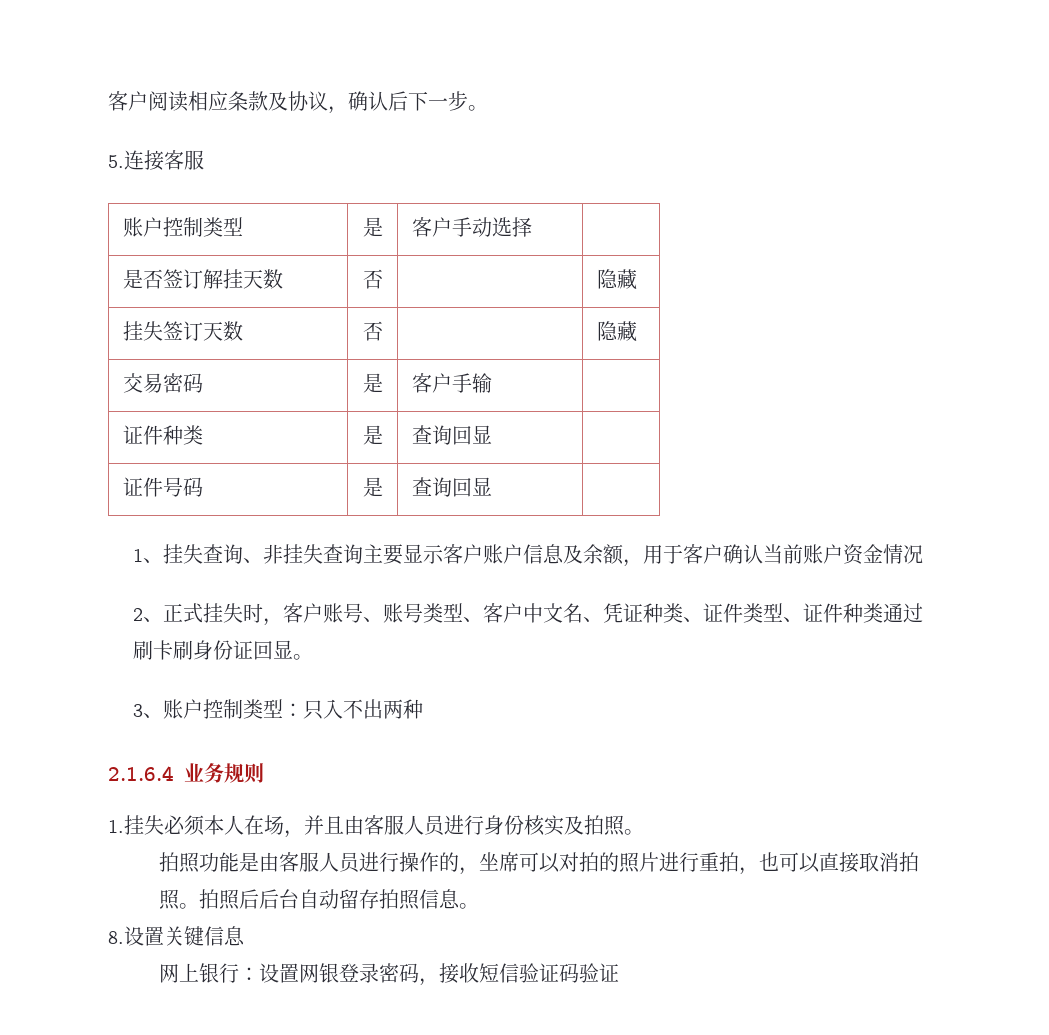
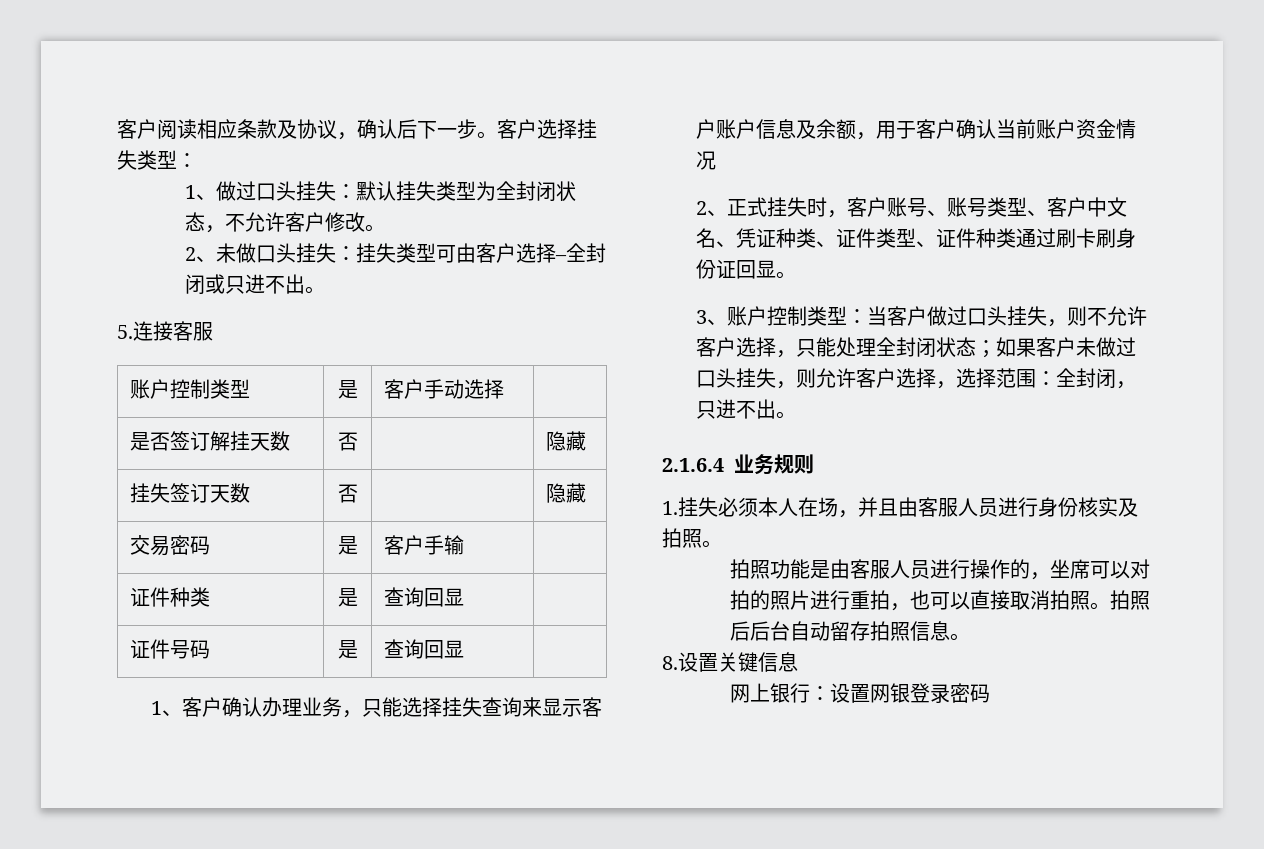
(488, 108) none -> [497,119,597,139] [117,150,197,170] [185,181,577,202] [185,212,386,233] [185,243,607,263] [185,274,326,295] 客户选择挂失类型： // 1、做过口头挂失：默认挂失类型为全封闭状态，不允许客户修改。 // 2、未做口头挂失：挂失类型可由客户选择–全封闭或只进不出。
[163,544,404,565] 挂失查询、非挂失查询主要 -> [182,697,543,718] 客户确认办理业务，只能选择挂失查询来
[303,699,424,720] 只入不出两种 -> [867,306,1148,327] [696,337,1137,358] [696,368,1137,389] [696,399,797,419] 当客户做过口头挂失，则不允许客户选择，只能处理全封闭状态；如果客户未做过口头挂失，则允许客户选择，选择范围：全封闭，只进不出。
[418,963,619,986] ，接收短信验证码验证 -> (991, 693) none

